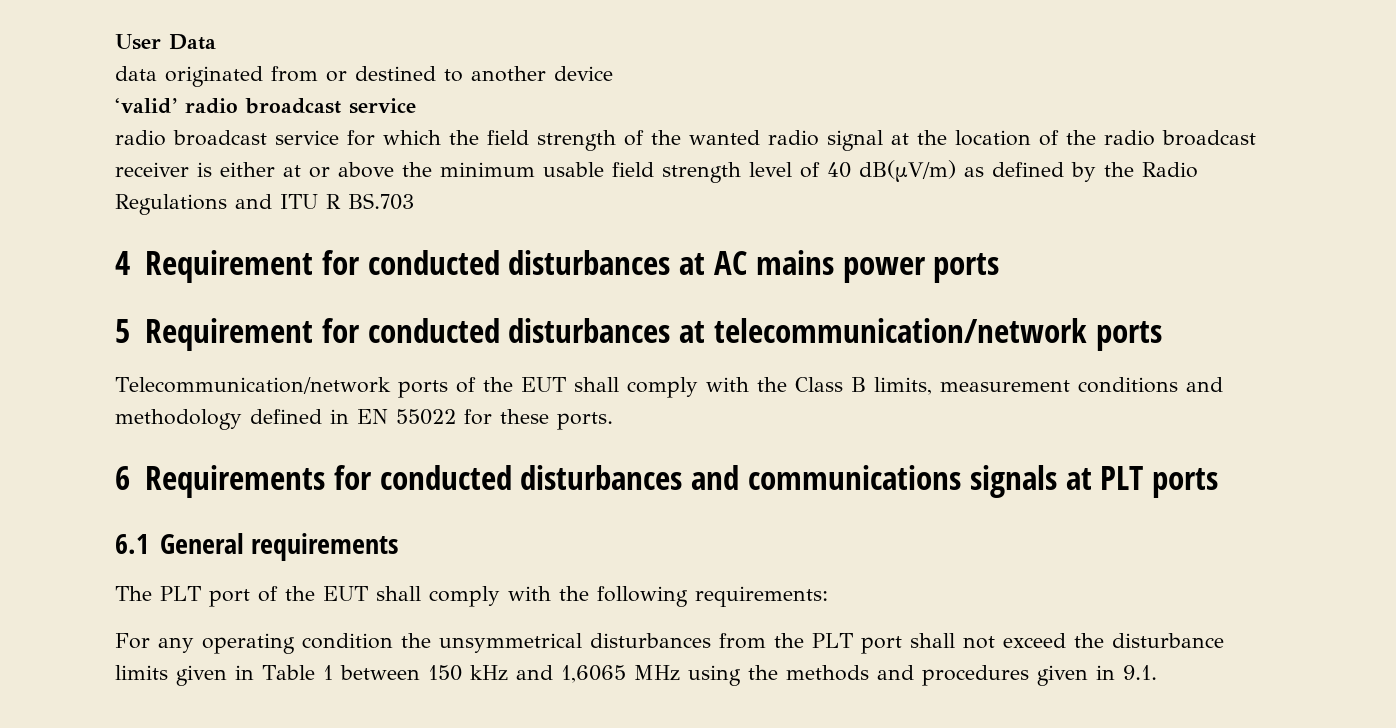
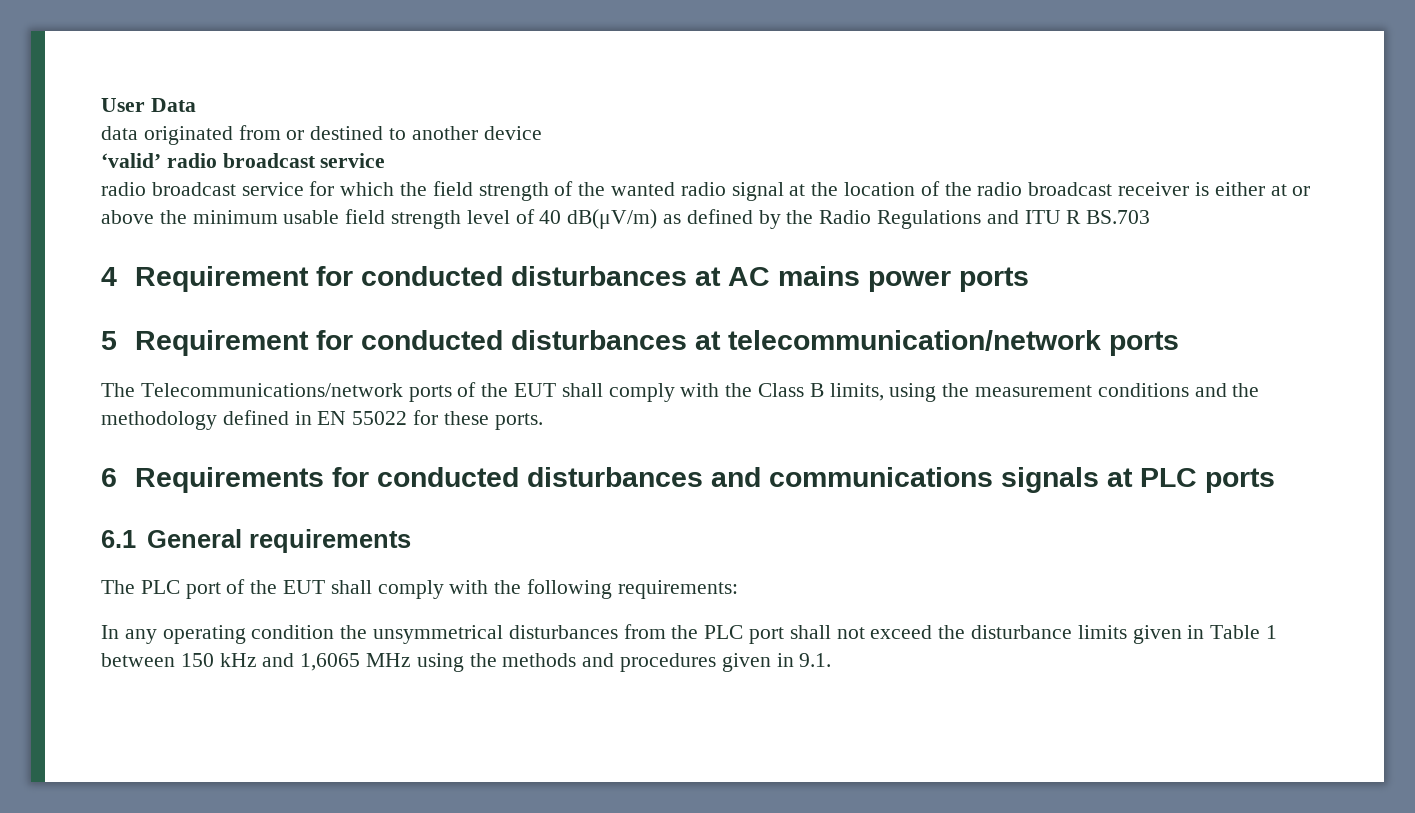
[115,377,391,394] Telecommunication/network -> [101,383,403,397] The Telecommunications/network
(932, 386) none -> [889,383,970,402] using the
(1223, 384) none -> [1232,383,1260,397] the
[1100,466,1144,490] PLT -> [1140,468,1198,487] PLC
[160,586,201,601] PLT -> [140,580,180,594] PLC
[115,633,150,649] For -> [101,625,119,639] In
[812,633,853,648] PLT -> [704,625,744,639] PLC

